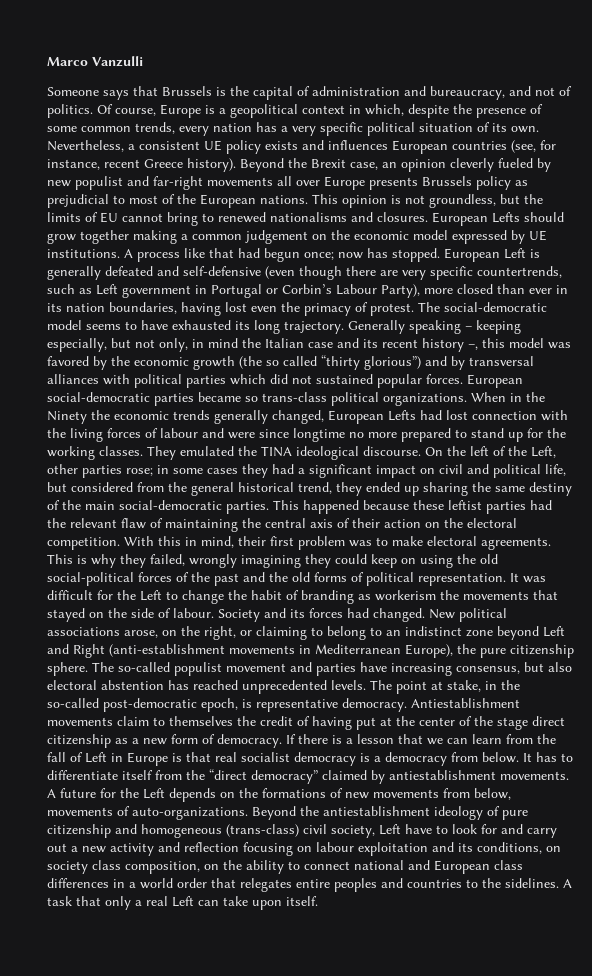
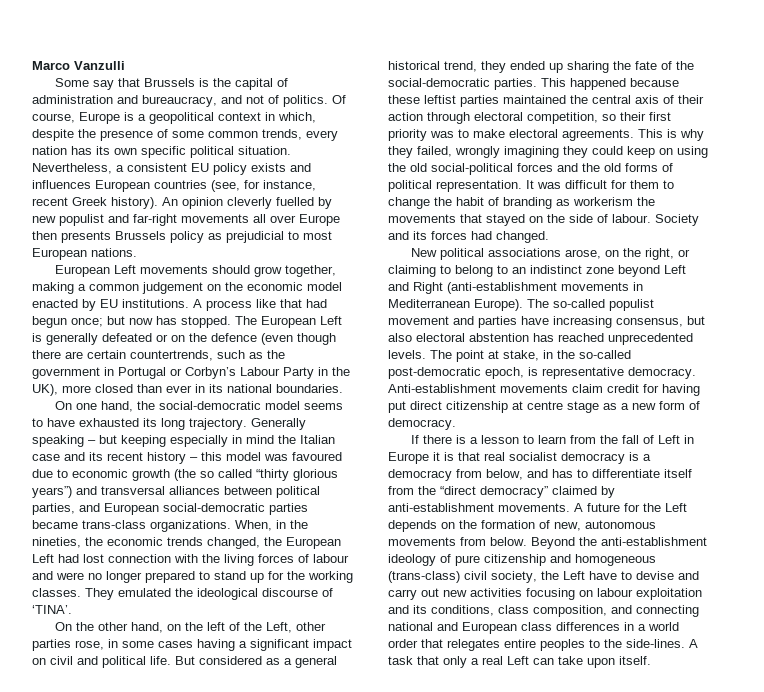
[47,87,129,100] Someone says -> [54,78,114,90] Some say
[281,122,539,136] a very specific political situation of its own. -> [96,146,291,158] its own specific political situation.
[204,140,222,151] UE -> [191,163,209,172] EU
[144,158,397,172] Greece history). Beyond the Brexit case, an -> [72,197,178,209] Greek history). An
[498,158,533,168] fueled -> [276,197,314,206] fuelled
(365, 183) none -> [32,231,57,240] then
[162,194,196,204] of the -> (332, 235) none
[312,194,543,208] [47,212,520,226] This opinion is not groundless, but the limits of EU cannot bring to renewed nationalisms and closures. European Lefts -> [54,265,208,277] // European Left movements
[80,230,129,244] together -> [284,265,336,277] together,
[452,230,547,244] expressed by UE -> [32,299,118,311] enacted by EU
(334, 256) none -> [107,316,125,325] but
(440, 255) none -> [235,316,257,325] The
[157,266,261,276] and self-defensive -> [156,333,257,342] or on the defence
[402,266,473,280] very specific -> [87,350,126,359] certain
[96,284,118,295] Left -> [267,350,285,359] the
[282,284,420,298] Corbin’s Labour Party), -> [185,367,350,379] [32,384,58,396] Corbyn’s Labour Party in the UK),
[66,302,440,316] nation boundaries, having lost even the primacy of protest. The -> [227,384,343,393] [54,401,155,412] national boundaries. // On one hand, the
[476,320,521,334] [47,338,188,352] keeping especially, but not only, -> [99,435,228,447] but keeping especially
[468,344,478,350] –, -> [190,457,198,461] –
[47,356,130,370] favored by the -> [292,452,342,461] [32,469,68,478] favoured due to
[364,356,534,370] [47,374,523,388] [47,392,545,406] [47,411,87,424] glorious”) and by transversal alliances with political parties which did not sustained popular forces. European social-democratic parties became so trans-class political organizations. When in the Ninety -> [293,469,338,481] [32,486,320,498] [32,503,308,515] [32,520,308,532] [32,537,81,548] glorious years”) and transversal alliances between political parties, and European social-democratic parties became trans-class organizations. When, in the nineties,
[214,410,416,424] generally changed, European Lefts -> [207,537,341,549] [32,554,54,563] changed, the European Left
[259,428,397,442] since longtime no more -> [88,571,142,583] no longer
[261,446,443,460] TINA ideological discourse. On -> [197,588,333,600] [32,605,72,614] [54,622,181,633] ideological discourse of ‘TINA’. // On the other hand, on
[126,468,153,476] rose; -> [75,640,104,650] rose,
[242,464,294,478] they had -> [197,639,235,651] having
[545,464,566,476] [47,482,187,492] life, but considered from the -> [150,656,292,665] life. But considered as a
[495,482,572,496] [47,500,115,510] same destiny of the main -> [635,61,694,70] fate of the
[530,500,552,510] [47,518,238,532] had the relevant flaw of maintaining -> [503,95,566,104] maintained
[425,518,517,528] [47,536,234,550] on the electoral competition. With this in mind, -> [427,112,616,124] through electoral competition, so
[298,536,345,550] problem -> [388,129,427,141] priority
[176,572,239,586] of the past -> (553, 167) none
[117,590,162,601] the Left -> [630,180,659,189] them
(425, 615) none -> (549, 237) //
[405,644,574,658] [47,662,88,676] Europe), the pure citizenship sphere. -> [474,299,523,311] Europe).
[411,698,520,708] Antiestablishment -> [388,384,496,393] Anti-establishment
[153,716,565,730] [47,734,111,748] to themselves the credit of having put at the center of the stage direct citizenship -> [607,384,700,396] [388,401,599,413] credit for having put direct citizenship at centre stage
(282, 741) none -> (456, 424) //
[398,734,468,745] that we can -> [522,435,534,444] to
(168, 759) none -> [433,452,440,461] it
[482,752,532,763] below. It -> [486,469,548,480] below, and
[389,770,496,780] antiestablishment -> [388,503,494,512] anti-establishment
[262,788,511,800] [47,806,430,820] formations of new movements from below, movements of auto-organizations. Beyond the antiestablishment -> [481,520,656,531] [388,537,707,549] formation of new, autonomous movements from below. Beyond the anti-establishment
(375, 831) none -> [541,571,559,580] the
[452,824,497,834] look for -> [636,571,674,580] devise
[71,842,239,856] a new activity and reflection -> [443,588,522,597] new activities
[546,846,561,852] [47,860,350,874] on society class composition, on the ability to connect -> [498,605,699,617] class composition, and connecting
[381,878,462,888] and countries -> (585, 645) none
[505,878,559,888] sidelines. -> [626,639,685,648] side-lines.

